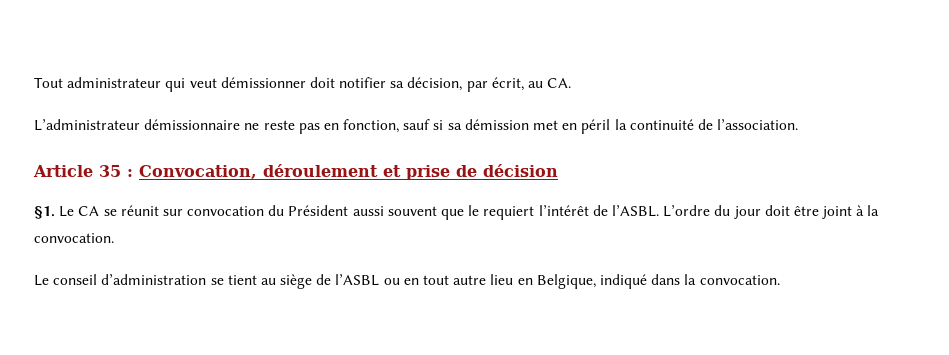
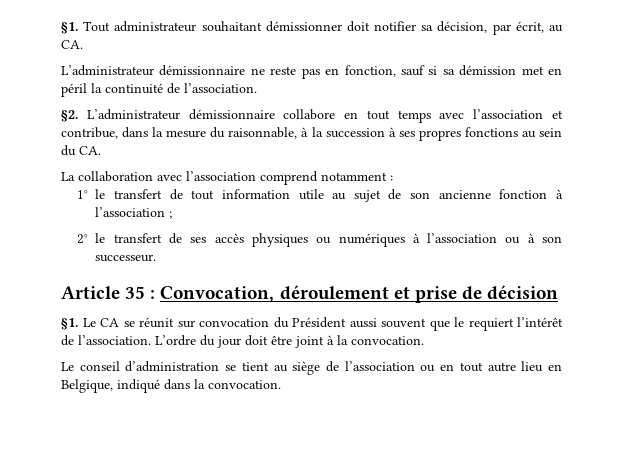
(34, 82) none -> [61,22,78,34] §1.
[165,78,217,92] qui veut -> [201,21,262,32] souhaitant
(799, 124) none -> [61,109,563,123] [61,127,562,141] [61,145,101,156] [61,171,393,185] [77,189,563,202] [95,207,173,219] [77,233,562,247] [95,254,157,262] // §2. L’administrateur démissionnaire collabore en tout temps avec l’association et contribue, dans la mesure du raisonnable, à la succession à ses propres fonctions au sein du CA. // La collaboration avec l’association comprend notamment : // 1° le transfert de tout information utile au sujet de son ancienne fonction à l’association ; // 2° le transfert de ses accès physiques ou numériques à l’association ou à son successeur.
[611,205,659,217] l’ASBL. -> [78,335,151,345] l’association.
[335,274,380,286] l’ASBL -> [344,361,415,371] l’association

